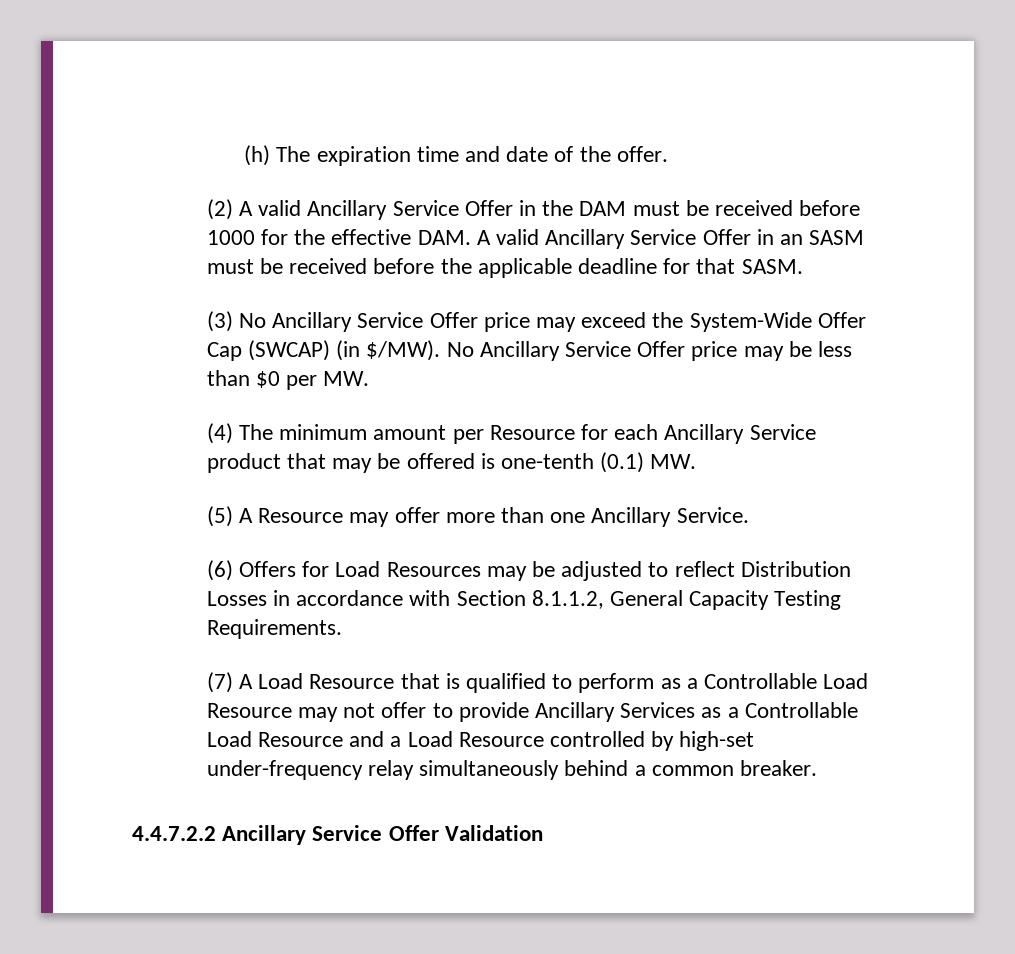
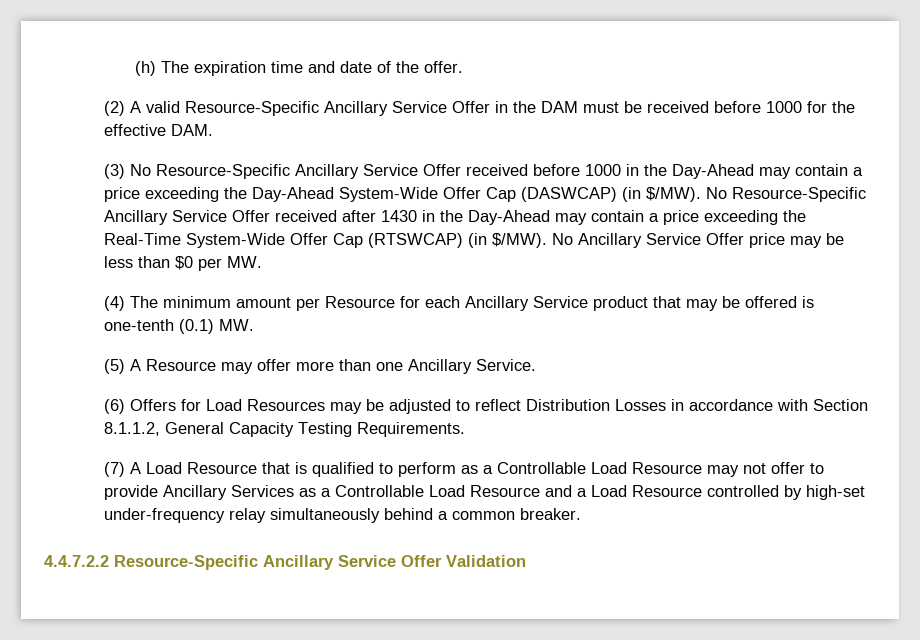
(302, 208) none -> [185,101,320,116] Resource-Specific
[476,229,865,249] [206,258,803,278] [206,311,866,332] [206,340,331,361] A valid Ancillary Service Offer in an SASM must be received before the applicable deadline for that SASM. // (3) No Ancillary Service Offer price may exceed the System-Wide Offer Cap (SWCAP) -> [104,164,864,179] [104,187,867,202] [104,210,807,225] [104,233,464,248] // (3) No Resource-Specific Ancillary Service Offer received before 1000 in the Day-Ahead may contain a price exceeding the Day-Ahead System-Wide Offer Cap (DASWCAP) (in $/MW). No Resource-Specific Ancillary Service Offer received after 1430 in the Day-Ahead may contain a price exceeding the Real-Time System-Wide Offer Cap (RTSWCAP)
(216, 833) none -> [114,555,258,570] Resource-Specific

